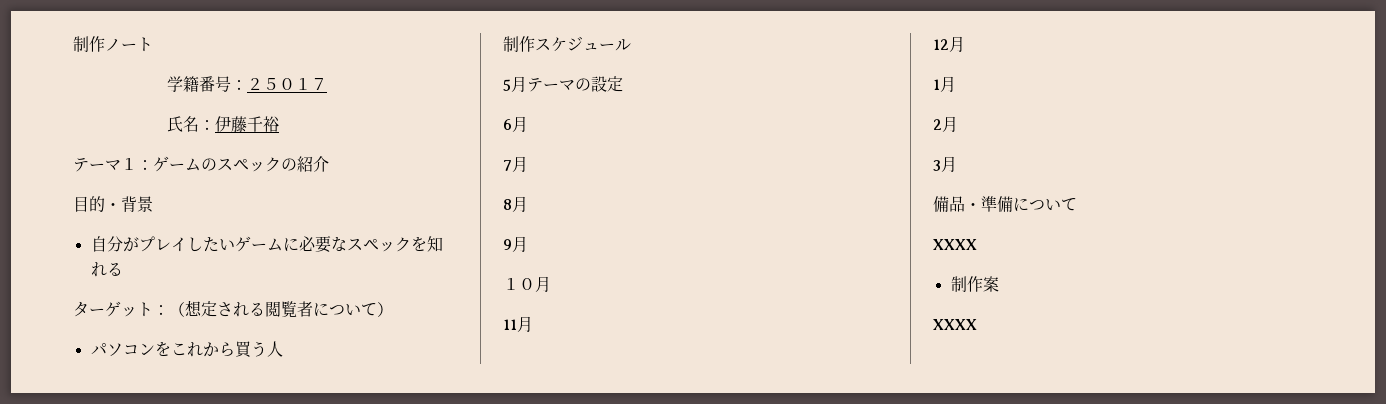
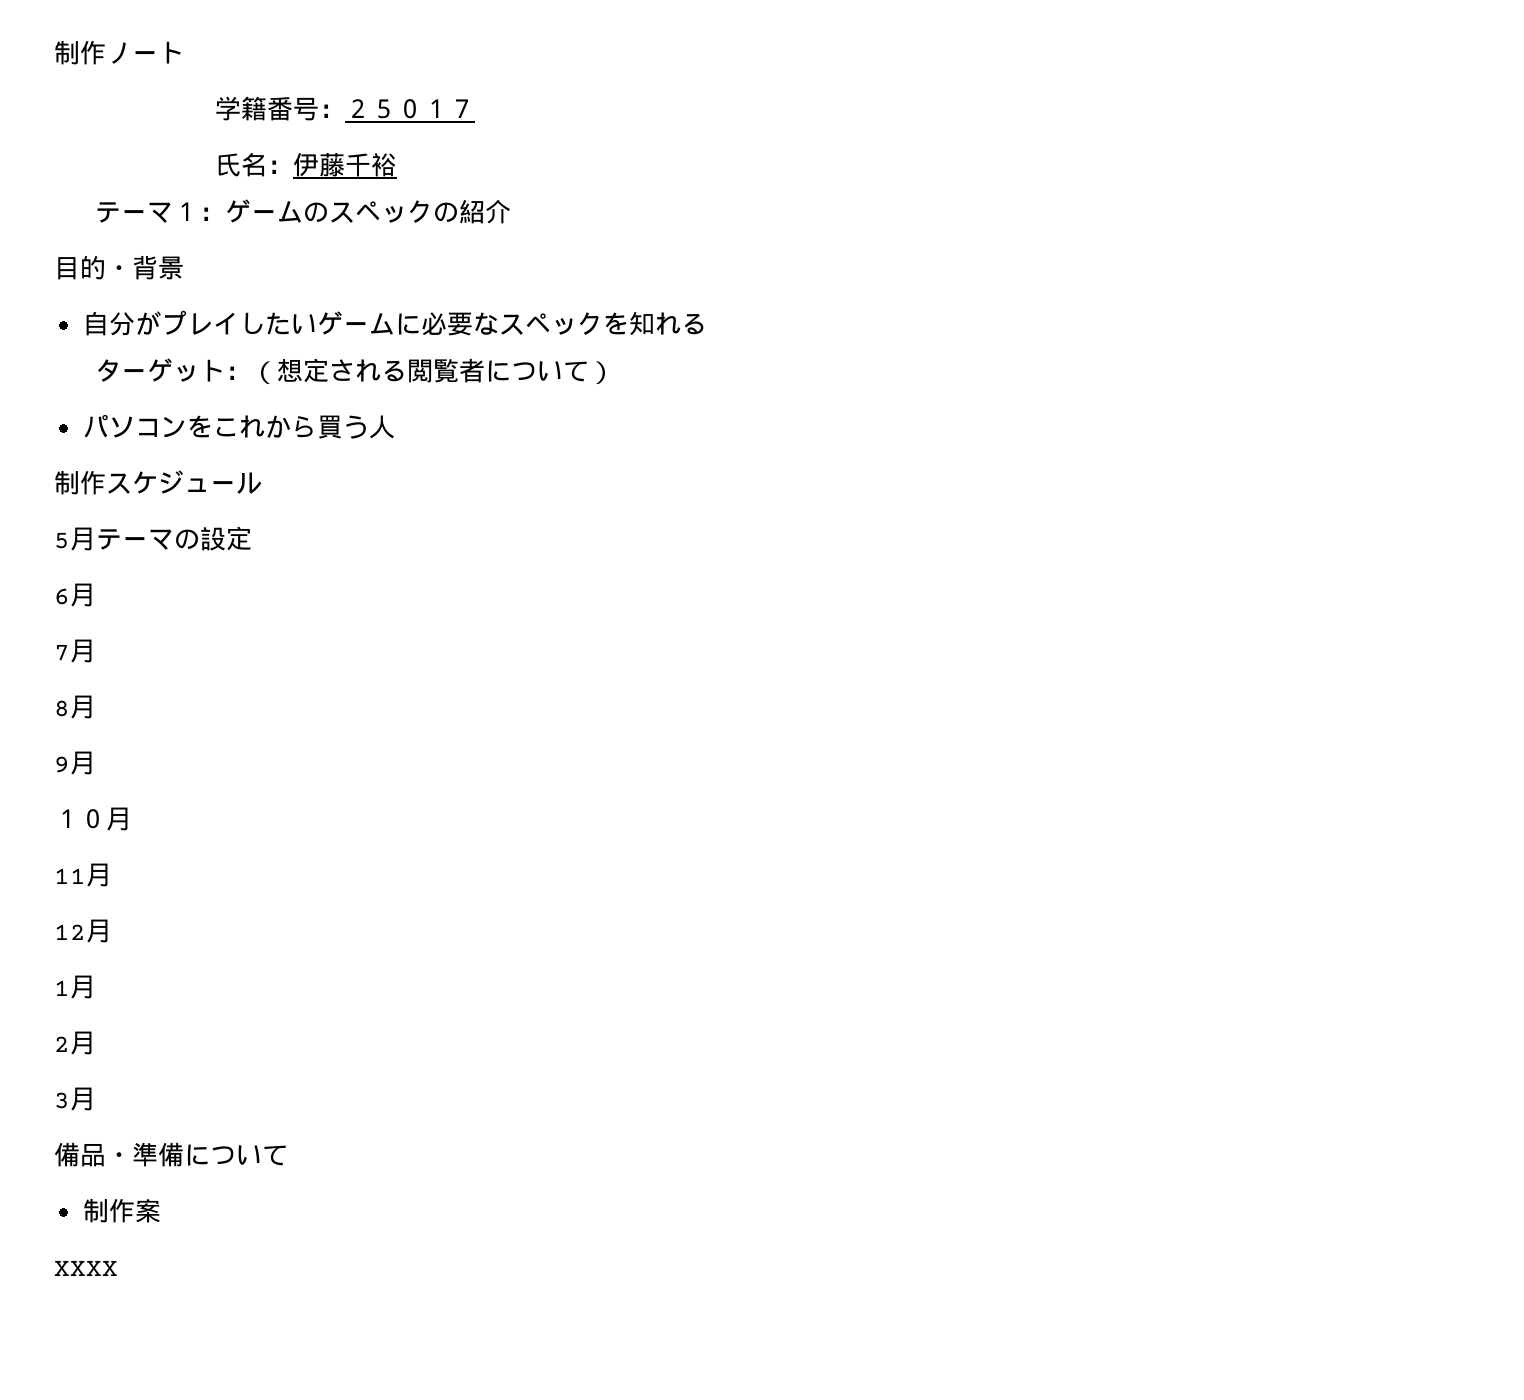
[933,239,977,250] // XXXX -> (288, 1155) none

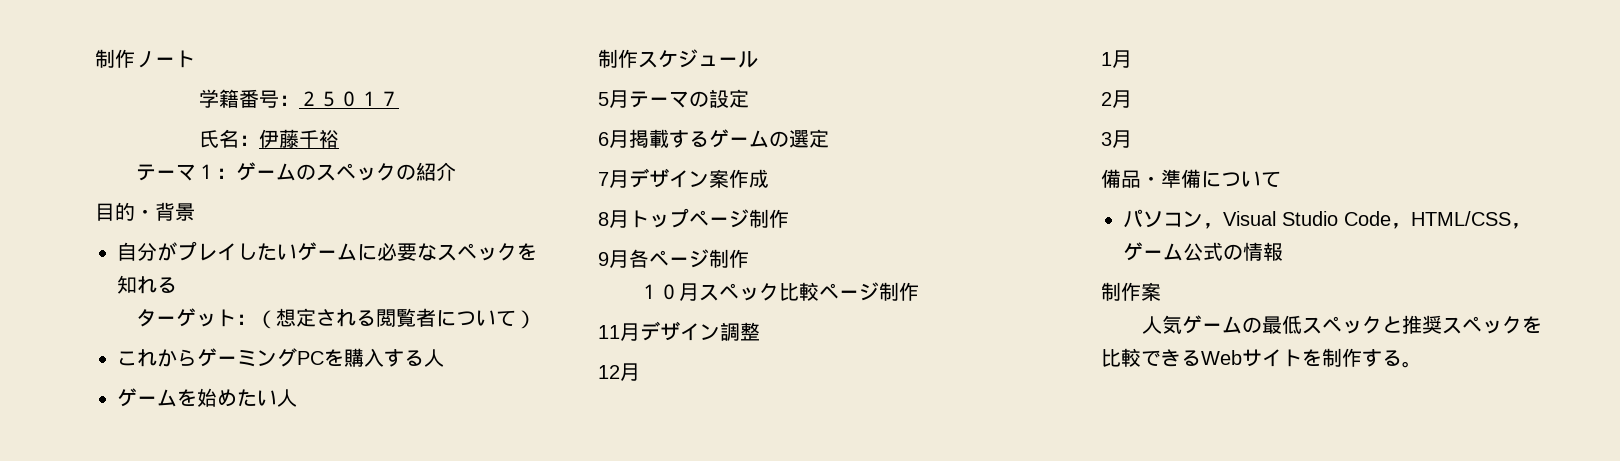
[82,414,369,439] パソコンをこれから買う -> [117,348,444,367] [117,388,277,407] これからゲーミングPCを購入する人 // ゲームを始めたい
[54,639,96,663] [54,695,96,719] // 7月 // 8月 -> [629,129,829,148] [598,168,769,188] [598,208,789,228] 掲載するゲームの選定 // 7月デザイン案作成 // 8月トップページ制作
(96, 763) none -> [629,249,749,268] 各ページ制作
(132, 819) none -> [699,282,920,301] スペック比較ページ制作
(112, 875) none -> [640,321,760,341] デザイン調整
[82,1198,161,1223] [54,1260,118,1276] 制作案 // XXXX -> [1123,209,1531,229] [1123,242,1283,261] [1101,282,1161,301] [1142,315,1543,334] [1101,348,1422,368] パソコン，Visual Studio Code，HTML/CSS，ゲーム公式の情報 // 制作案 // 人気ゲームの最低スペックと推奨スペックを比較できるWebサイトを制作する。

